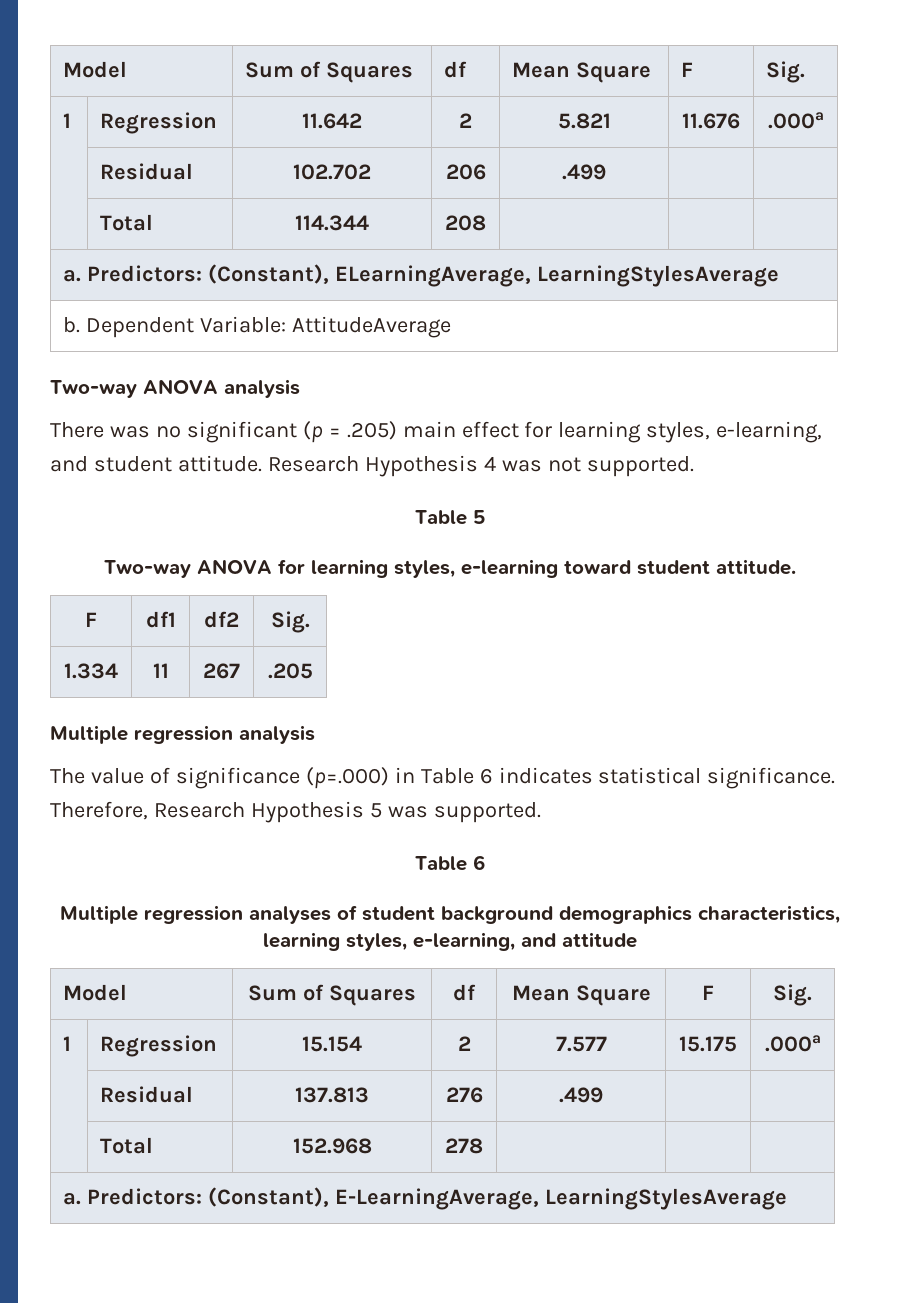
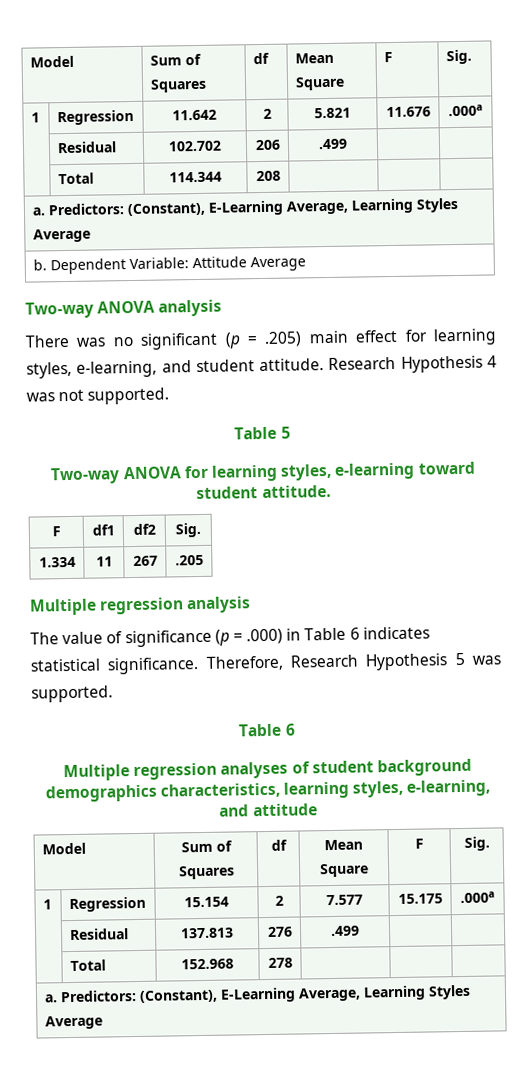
[335,265,780,287] ELearningAverage, LearningStylesAverage -> [207,197,459,216] [32,228,91,243] E-Learning Average, Learning Styles Average
[292,316,452,338] AttitudeAverage -> [191,256,306,272] Attitude Average
[305,767,389,789] (p=.000) -> [214,628,284,646] (p = .000)
[335,1188,788,1210] E-LearningAverage, LearningStylesAverage -> [219,984,471,1003] [44,1015,103,1030] E-Learning Average, Learning Styles Average

